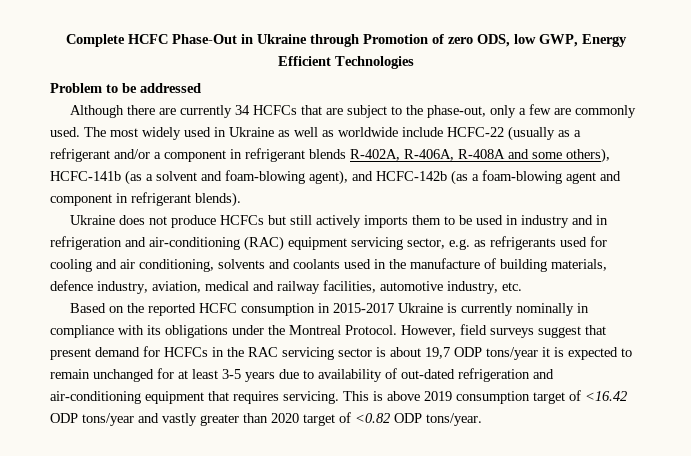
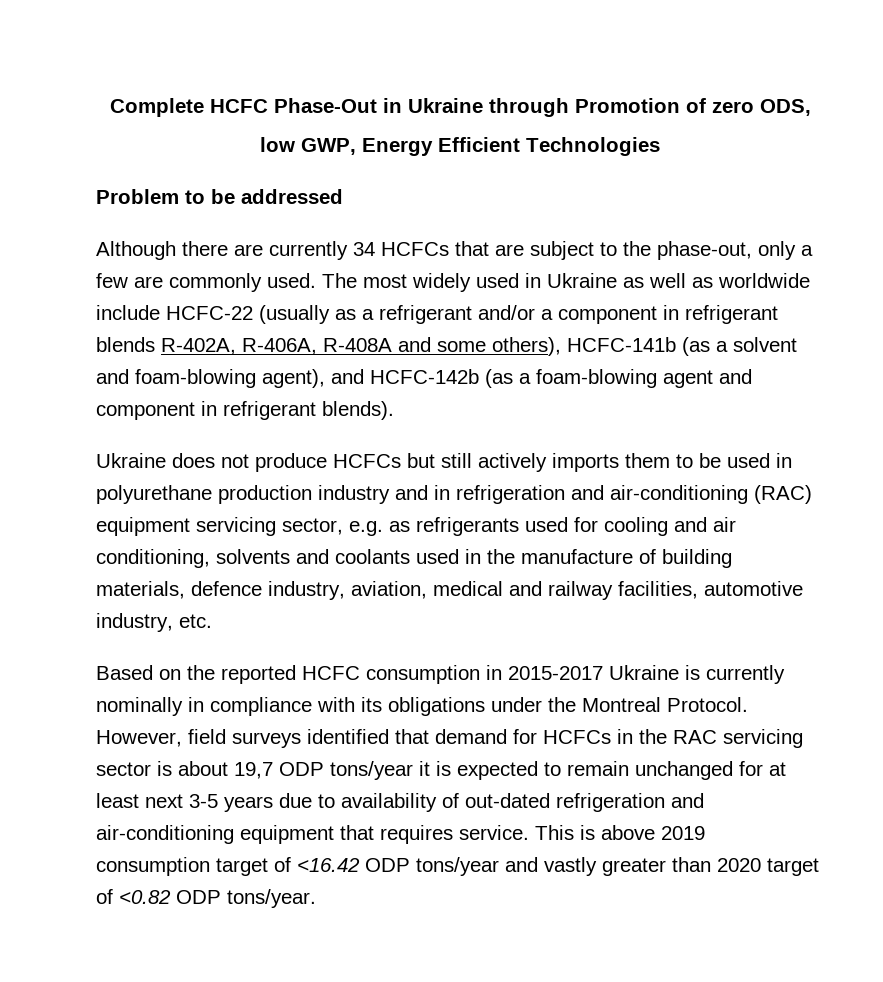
(510, 40) none -> (811, 107) //
(518, 220) none -> [96,485,312,504] polyurethane production
[538,325,606,338] [50,348,91,360] suggest that present -> [307,729,429,744] identified that
(218, 374) none -> [145,794,183,808] next
[283,391,339,404] servicing. -> [459,825,529,840] service.

